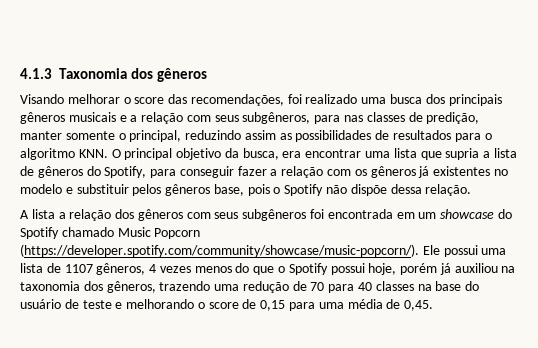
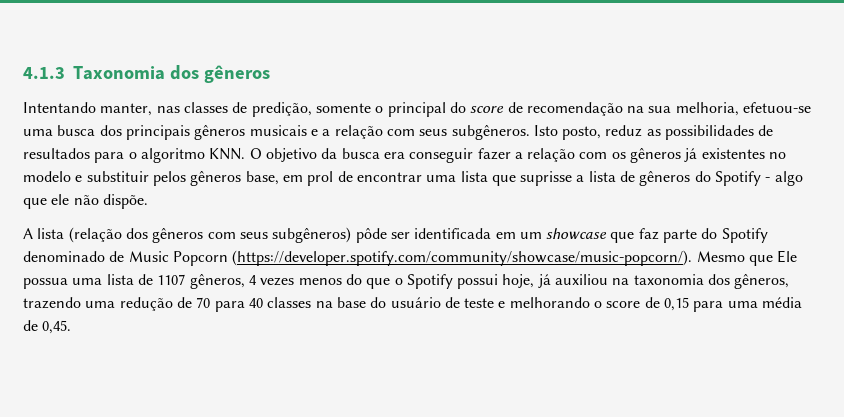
[20,94,358,106] Visando melhorar o score das recomendações, foi realizado -> [23,102,812,117] Intentando manter, nas classes de predição, somente o principal do score de recomendação na sua melhoria, efetuou-se
[242,112,480,124] [20,130,276,142] subgêneros, para nas classes de predição, manter somente o principal, reduzindo assim -> [451,125,643,140] subgêneros. Isto posto, reduz
[124,148,173,160] principal -> (262, 153) none
[242,148,517,160] [20,166,177,178] busca, era encontrar uma lista que supria a lista de gêneros do Spotify, para -> [341,148,405,159] busca era
[247,184,472,196] pois o Spotify não dispõe dessa relação. -> [282,171,803,186] [23,194,148,209] em prol de encontrar uma lista que suprisse a lista de gêneros do Spotify - algo que ele não dispõe.
[58,209,112,221] a relação -> [68,227,122,243] (relação
[242,209,512,221] [20,227,201,239] [20,244,478,257] subgêneros foi encontrada em um showcase do Spotify chamado Music Popcorn (https://developer.spotify.com/community/showcase/music-popcorn/). Ele possui -> [272,227,768,243] [23,250,798,266] [23,278,68,289] subgêneros) pôde ser identificada em um showcase que faz parte do Spotify denominado de Music Popcorn (https://developer.spotify.com/community/showcase/music-popcorn/). Mesmo que Ele possua
[400,263,438,275] porém -> (535, 281) none

